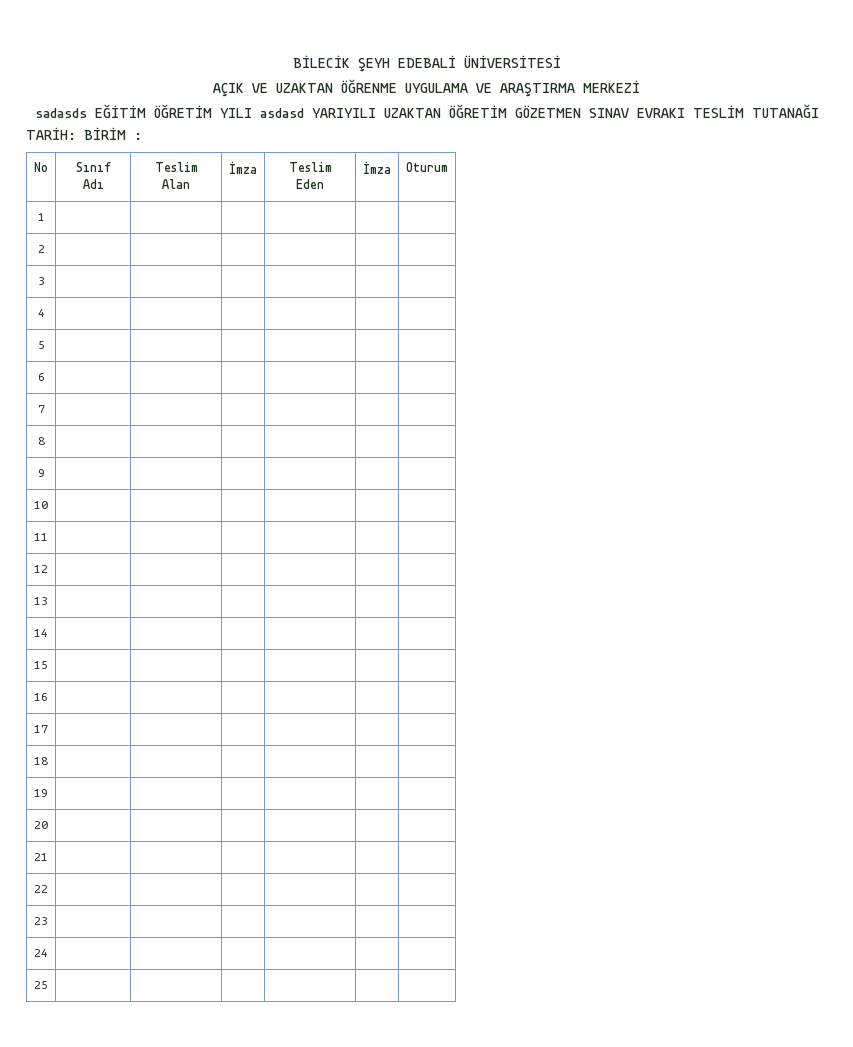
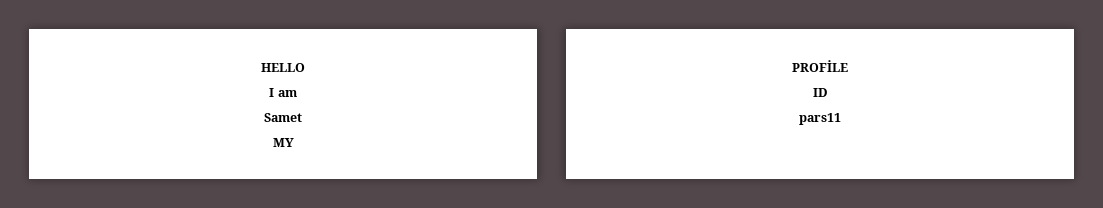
[292,55,561,72] [213,79,640,97] [34,104,819,118] [26,127,142,140] [34,162,48,172] [75,162,111,172] [82,179,104,189] [154,162,198,172] [162,179,190,189] [229,161,257,174] [288,162,332,172] [296,179,324,189] [363,161,391,174] [406,162,448,172] [37,213,45,221] [37,245,45,253] [37,277,45,285] [37,309,45,317] [37,341,45,349] [37,373,45,381] [37,405,45,413] [37,437,45,445] [37,469,45,477] [34,501,48,509] [34,533,48,541] [34,565,48,573] [34,597,48,605] [34,629,48,637] [34,661,48,669] [34,693,48,701] [34,725,48,733] [34,757,48,765] [34,789,48,797] [34,821,48,829] [34,853,48,861] [34,885,48,893] [34,917,48,925] [34,949,48,957] [34,981,48,989] BİLECİK ŞEYH EDEBALİ ÜNİVERSİTESİ // AÇIK VE UZAKTAN ÖĞRENME UYGULAMA VE ARAŞTIRMA MERKEZİ // sadasds EĞİTİM ÖĞRETİM YILI asdasd YARIYILI UZAKTAN ÖĞRETİM GÖZETMEN SINAV EVRAKI TESLİM TUTANAĞI // TARİH: BİRİM : // No | Sınıf Adı | Teslim Alan | İmza | Teslim Eden | İmza | Oturum // 1 | | | | | | // 2 | | | | | | // 3 | | | | | | // 4 | | | | | | // 5 | | | | | | // 6 | | | | | | // 7 | | | | | | // 8 | | | | | | // 9 | | | | | | // 10 | | | | | | // 11 | | | | | | // 12 | | | | | | // 13 | | | | | | // 14 | | | | | | // 15 | | | | | | // 16 | | | | | | // 17 | | | | | | // 18 | | | | | | // 19 | | | | | | // 20 | | | | | | // 21 | | | | | | // 22 | | | | | | // 23 | | | | | | // 24 | | | | | | // 25 | | | | | | -> [261,63,305,72] [269,88,297,97] [264,113,302,122] [272,138,294,147] [792,60,848,72] [812,88,828,97] [799,113,841,125] HELLO // I am // Samet // MY // PROFİLE // ID // pars11

